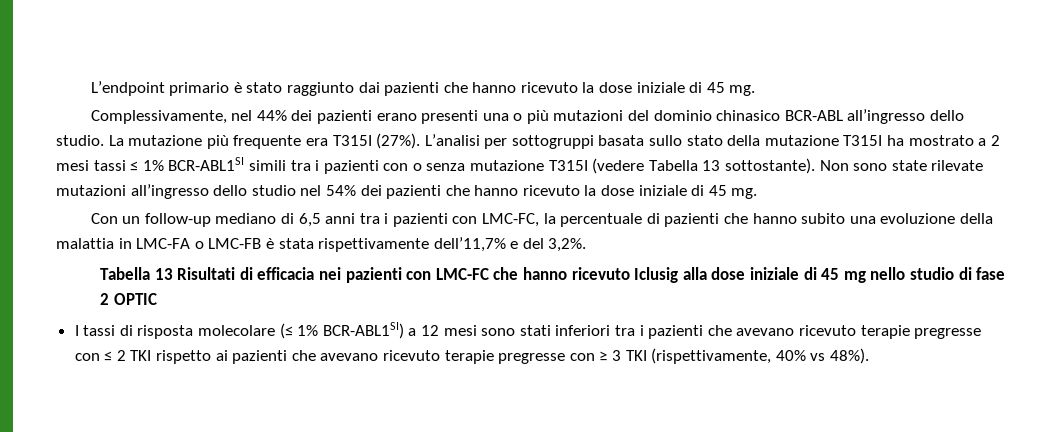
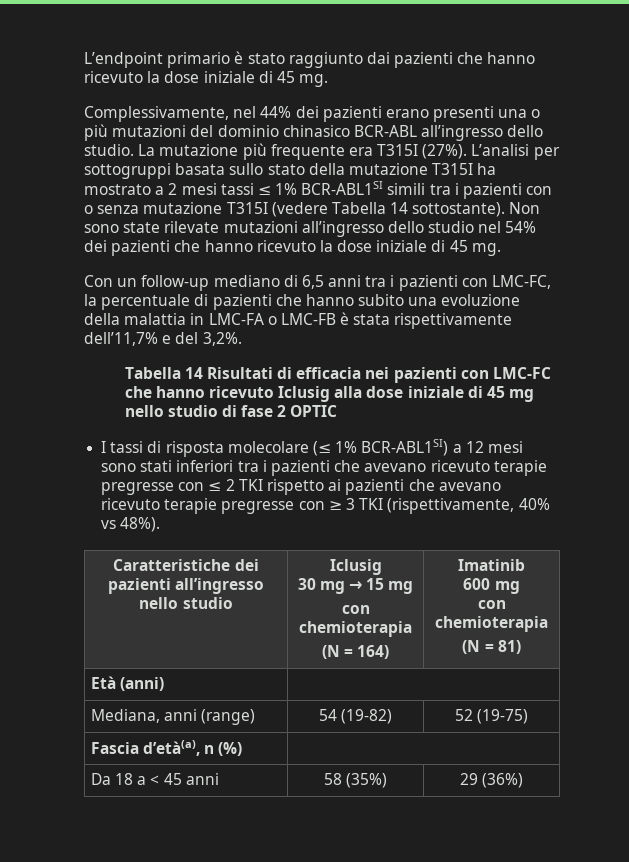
[702,160,721,171] 13 -> [390,202,409,214] 14
[154,268,173,280] 13 -> [184,367,203,379] 14
(869, 356) none -> [113,559,259,571] [107,578,265,594] [139,597,233,609] [329,559,382,575] [297,578,414,594] [341,605,370,614] [299,621,412,637] [321,645,390,659] [458,559,525,571] [463,578,520,594] [477,600,506,609] [435,616,548,632] [462,640,521,654] [90,676,165,691] [90,709,256,725] [318,709,393,724] [454,709,529,724] [90,740,243,756] [90,773,219,785] [323,773,388,788] [459,773,524,788] // Caratteristiche dei pazienti all’ingresso nello studio | Iclusig // 30 mg → 15 mg // con chemioterapia // (N = 164) | Imatinib // 600 mg // con chemioterapia // (N = 81) // Età (anni) | // Mediana, anni (range) | 54 (19-82) | 52 (19-75) // Fascia d’età(a), n (%) | // Da 18 a < 45 anni | 58 (35%) | 29 (36%)

